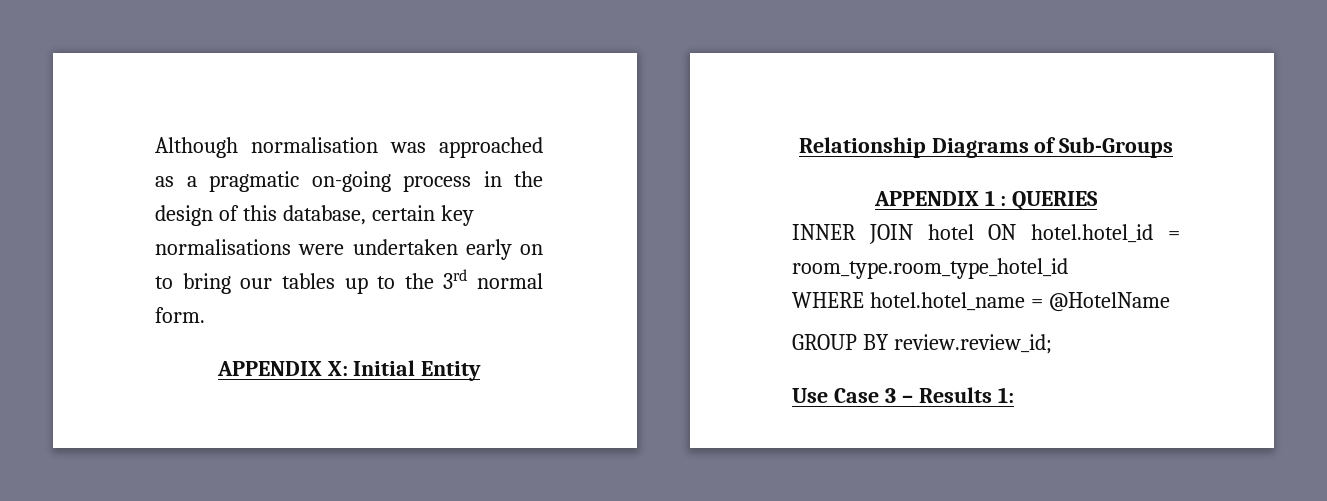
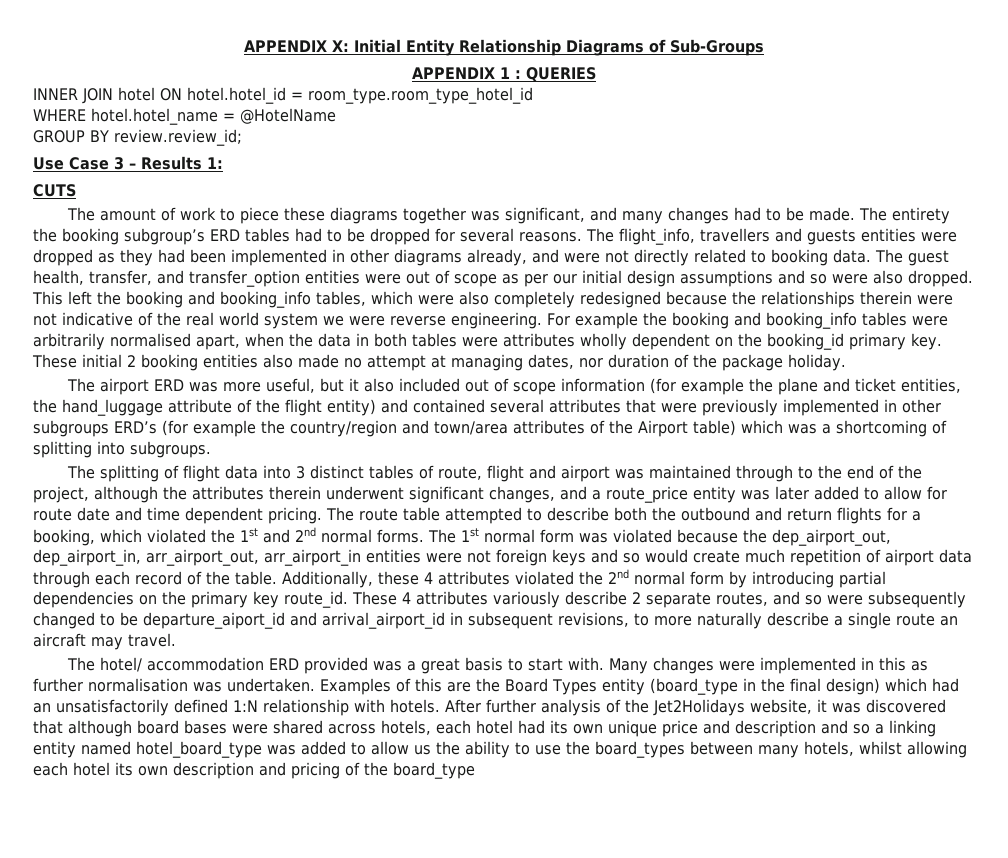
[155,137,543,158] [155,171,543,192] [155,205,474,226] [155,239,543,260] [155,269,543,294] [155,307,205,323] Although normalisation was approached as a pragmatic on-going process in the design of this database, certain key normalisations were undertaken early on to bring our tables up to the 3rd normal form. // -> (244, 46) none
(1014, 395) none -> [33,184,76,197] [66,207,950,224] [33,228,957,245] [33,249,949,266] [33,270,973,287] [32,291,953,308] [33,312,948,329] [33,333,942,350] [32,354,846,371] [66,378,961,395] [33,399,941,416] [33,420,947,437] [33,441,211,458] [66,465,922,482] [33,486,947,503] [33,507,921,524] [33,527,891,546] [33,549,972,566] [33,569,886,588] [33,591,966,608] [33,612,958,629] [33,633,176,650] [66,657,928,674] [33,678,959,695] [33,699,946,716] [33,720,936,737] [33,741,967,758] [33,762,475,779] // CUTS // The amount of work to piece these diagrams together was significant, and many changes had to be made. The entirety the booking subgroup’s ERD tables had to be dropped for several reasons. The flight_info, travellers and guests entities were dropped as they had been implemented in other diagrams already, and were not directly related to booking data. The guest health, transfer, and transfer_option entities were out of scope as per our initial design assumptions and so were also dropped. This left the booking and booking_info tables, which were also completely redesigned because the relationships therein were not indicative of the real world system we were reverse engineering. For example the booking and booking_info tables were arbitrarily normalised apart, when the data in both tables were attributes wholly dependent on the booking_id primary key. These initial 2 booking entities also made no attempt at managing dates, nor duration of the package holiday. // The airport ERD was more useful, but it also included out of scope information (for example the plane and ticket entities, the hand_luggage attribute of the flight entity) and contained several attributes that were previously implemented in other subgroups ERD’s (for example the country/region and town/area attributes of the Airport table) which was a shortcoming of splitting into subgroups. // The splitting of flight data into 3 distinct tables of route, flight and airport was maintained through to the end of the project, although the attributes therein underwent significant changes, and a route_price entity was later added to allow for route date and time dependent pricing. The route table attempted to describe both the outbound and return flights for a booking, which violated the 1st and 2nd normal forms. The 1st normal form was violated because the dep_airport_out, dep_airport_in, arr_airport_out, arr_airport_in entities were not foreign keys and so would create much repetition of airport data through each record of the table. Additionally, these 4 attributes violated the 2nd normal form by introducing partial dependencies on the primary key route_id. These 4 attributes variously describe 2 separate routes, and so were subsequently changed to be departure_aiport_id and arrival_airport_id in subsequent revisions, to more naturally describe a single route an aircraft may travel. // The hotel/ accommodation ERD provided was a great basis to start with. Many changes were implemented in this as further normalisation was undertaken. Examples of this are the Board Types entity (board_type in the final design) which had an unsatisfactorily defined 1:N relationship with hotels. After further analysis of the Jet2Holidays website, it was discovered that although board bases were shared across hotels, each hotel had its own unique price and description and so a linking entity named hotel_board_type was added to allow us the ability to use the board_types between many hotels, whilst allowing each hotel its own description and pricing of the board_type

